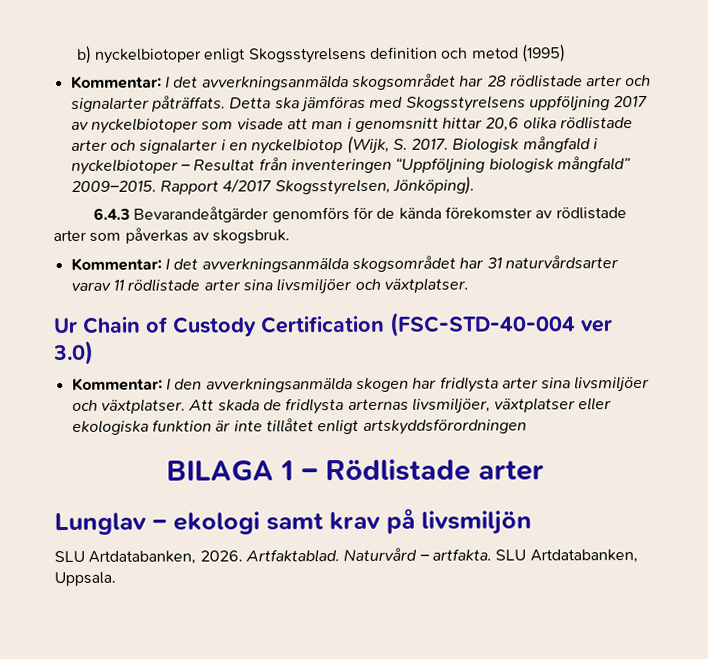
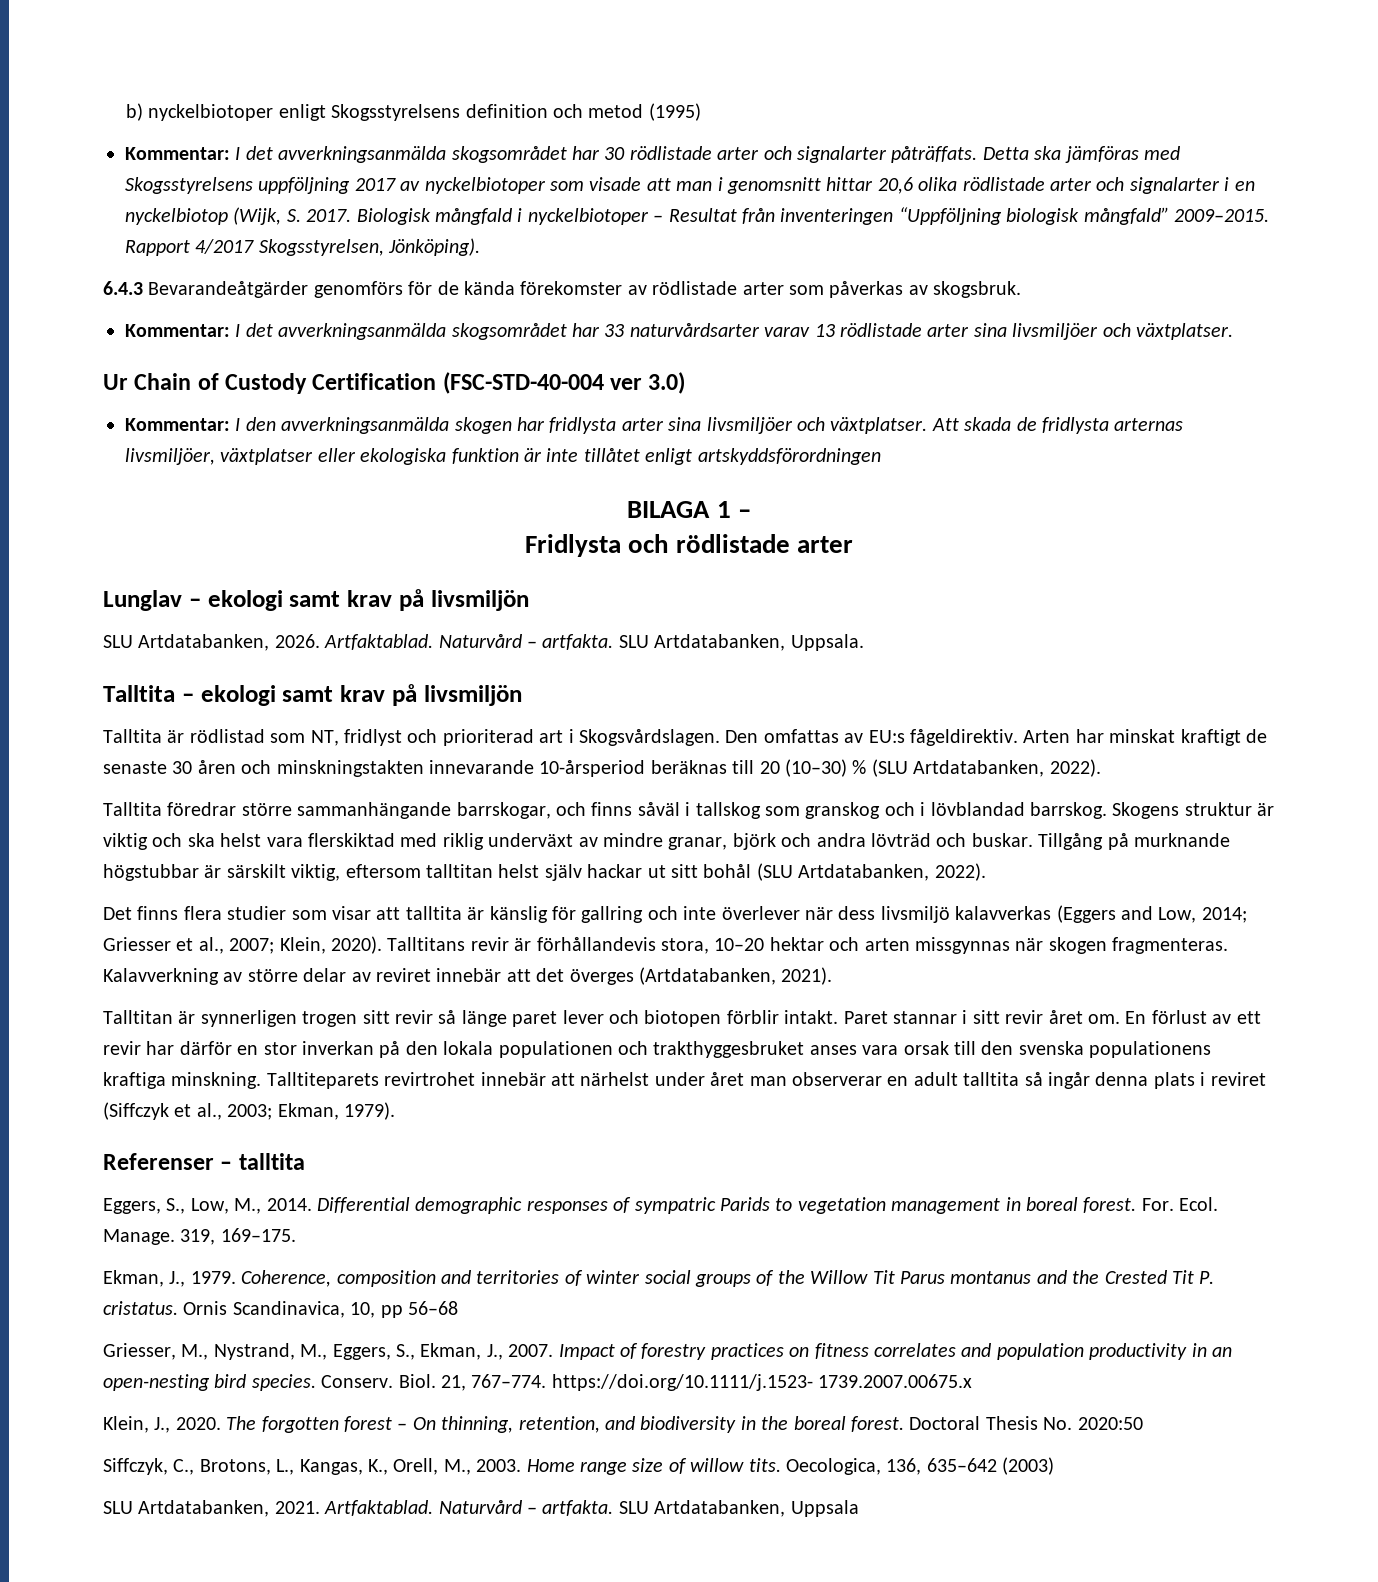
[486,75,507,87] 28 -> [604,147,626,160] 30
[486,257,503,269] 31 -> [604,324,625,337] 33
[112,279,125,291] 11 -> [814,324,835,337] 13
[324,458,471,482] Rödlistade -> [525,534,790,557] // Fridlysta och rödlistade
(116, 579) none -> [103,684,522,706] [103,729,1267,746] [103,759,1101,777] [103,802,1275,819] [103,833,1230,850] [103,863,986,881] [103,905,1247,923] [103,936,1229,954] [103,967,833,985] [103,1010,1261,1027] [103,1041,1212,1058] [103,1072,1266,1089] [103,1102,395,1120] [103,1153,305,1170] [103,1197,1219,1214] [103,1228,296,1245] [103,1270,1215,1287] [103,1301,458,1318] [103,1343,1232,1360] [103,1374,973,1391] [103,1416,1143,1433] [103,1457,1055,1475] [103,1500,859,1517] // Talltita – ekologi samt krav på livsmiljön // Talltita är rödlistad som NT, fridlyst och prioriterad art i Skogsvårdslagen. Den omfattas av EU:s fågeldirektiv. Arten har minskat kraftigt de senaste 30 åren och minskningstakten innevarande 10-årsperiod beräknas till 20 (10–30) % (SLU Artdatabanken, 2022). // Talltita föredrar större sammanhängande barrskogar, och finns såväl i tallskog som granskog och i lövblandad barrskog. Skogens struktur är viktig och ska helst vara flerskiktad med riklig underväxt av mindre granar, björk och andra lövträd och buskar. Tillgång på murknande högstubbar är särskilt viktig, eftersom talltitan helst själv hackar ut sitt bohål (SLU Artdatabanken, 2022). // Det finns flera studier som visar att talltita är känslig för gallring och inte överlever när dess livsmiljö kalavverkas (Eggers and Low, 2014; Griesser et al., 2007; Klein, 2020). Talltitans revir är förhållandevis stora, 10–20 hektar och arten missgynnas när skogen fragmenteras. Kalavverkning av större delar av reviret innebär att det överges (Artdatabanken, 2021). // Talltitan är synnerligen trogen sitt revir så länge paret lever och biotopen förblir intakt. Paret stannar i sitt revir året om. En förlust av ett revir har därför en stor inverkan på den lokala populationen och trakthyggesbruket anses vara orsak till den svenska populationens kraftiga minskning. Talltiteparets revirtrohet innebär att närhelst under året man observerar en adult talltita så ingår denna plats i reviret (Siffczyk et al., 2003; Ekman, 1979). // Referenser – talltita // Eggers, S., Low, M., 2014. Differential demographic responses of sympatric Parids to vegetation management in boreal forest. For. Ecol. Manage. 319, 169–175. // Ekman, J., 1979. Coherence, composition and territories of winter social groups of the Willow Tit Parus montanus and the Crested Tit P. cristatus. Ornis Scandinavica, 10, pp 56–68 // Griesser, M., Nystrand, M., Eggers, S., Ekman, J., 2007. Impact of forestry practices on fitness correlates and population productivity in an open-nesting bird species. Conserv. Biol. 21, 767–774. https://doi.org/10.1111/j.1523- 1739.2007.00675.x // Klein, J., 2020. The forgotten forest – On thinning, retention, and biodiversity in the boreal forest. Doctoral Thesis No. 2020:50 // Siffczyk, C., Brotons, L., Kangas, K., Orell, M., 2003. Home range size of willow tits. Oecologica, 136, 635–642 (2003) // SLU Artdatabanken, 2021. Artfaktablad. Naturvård – artfakta. SLU Artdatabanken, Uppsala

